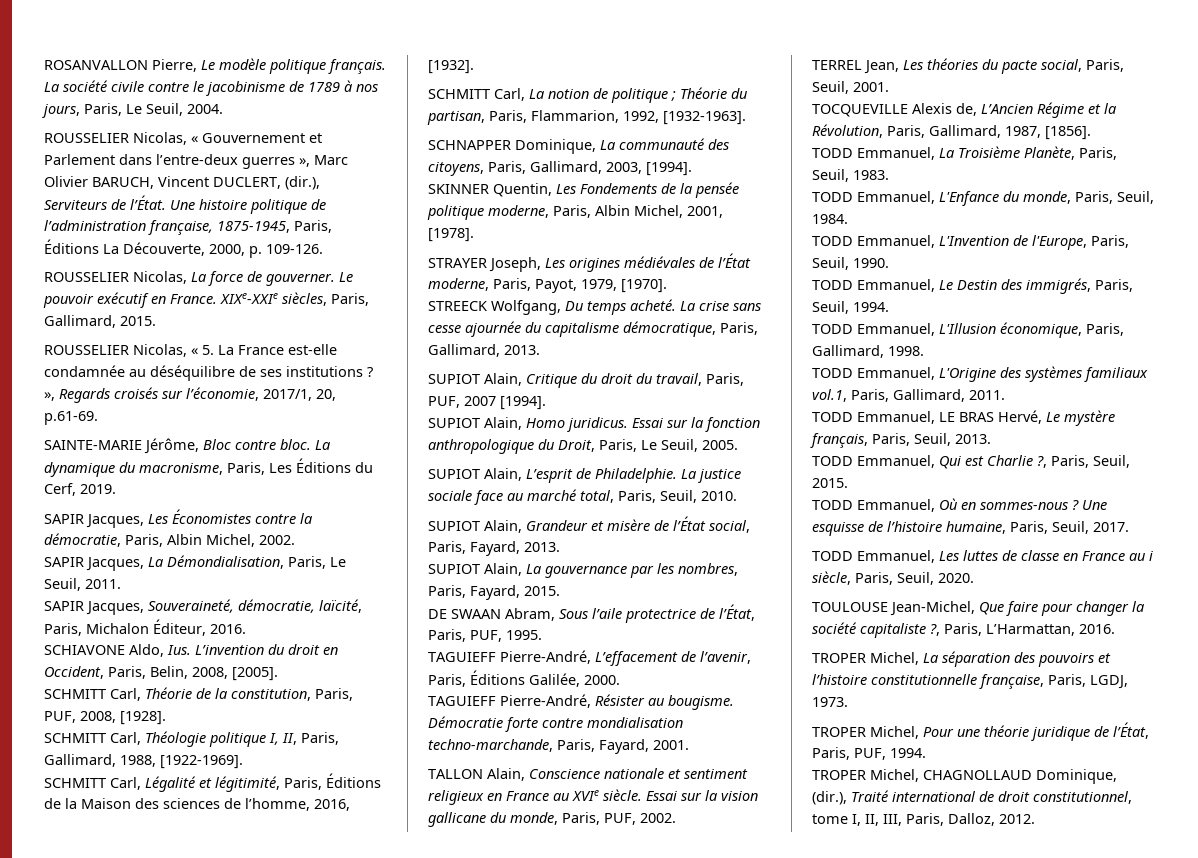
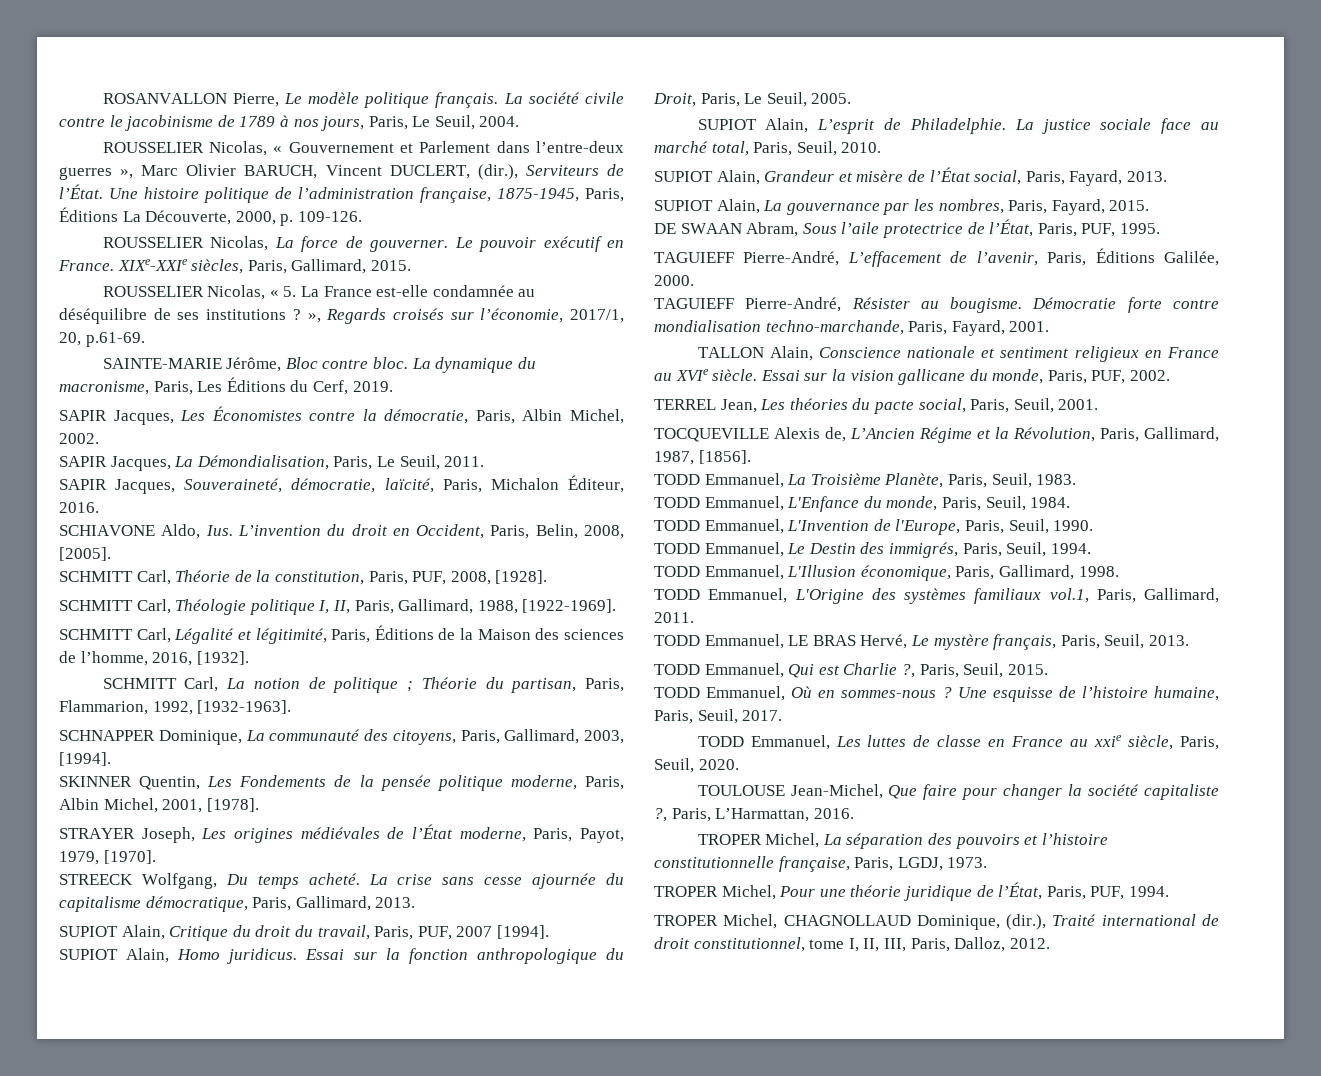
[1149,551,1153,561] i -> [1094,735,1123,747] xxie

